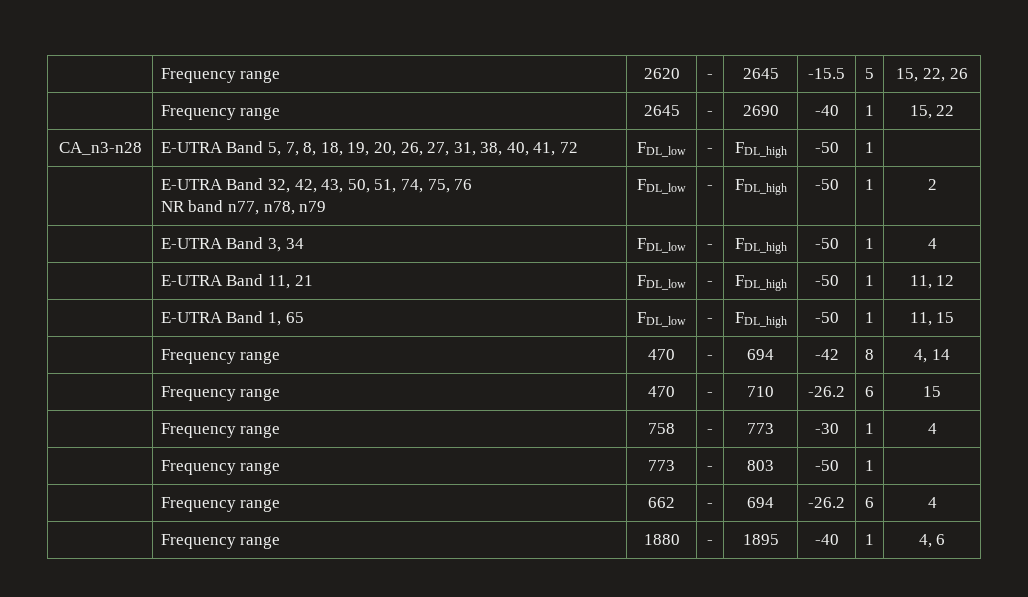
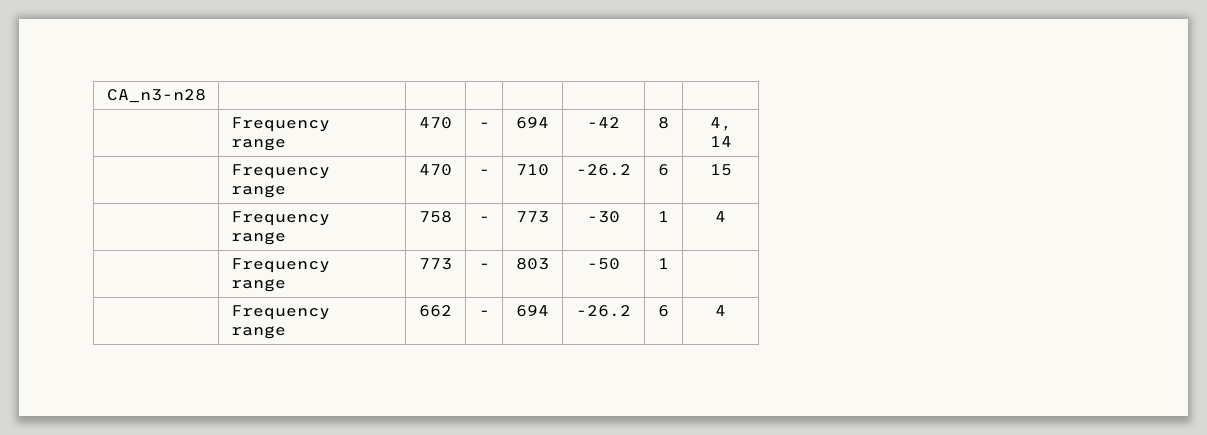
[160,68,281,83] [643,68,680,79] [707,74,713,79] [742,68,779,79] [808,68,845,79] [865,68,874,79] [896,68,968,82] [160,105,281,120] [643,105,680,116] [707,111,713,116] [742,105,779,116] [814,105,839,116] [865,105,874,116] [909,105,955,119] [58,142,142,155] [160,141,579,156] [637,142,686,157] [707,148,713,153] [734,142,787,158] [814,142,839,153] [865,142,874,153] [160,178,473,193] [160,200,327,215] [637,179,686,194] [707,185,713,190] [734,179,787,195] [814,179,839,190] [865,179,874,190] [927,179,937,190] [160,237,304,252] [637,238,686,253] [707,244,713,249] [734,238,787,254] [814,238,839,249] [865,238,874,249] [927,238,937,249] [160,274,313,289] [637,275,686,290] [707,281,713,286] [734,275,787,291] [814,275,839,286] [865,275,874,286] [909,275,955,289] [160,311,304,326] [637,312,686,327] [707,318,713,323] [734,312,787,328] [814,312,839,323] [865,312,874,323] [909,312,955,326] | Frequency range | 2620 | - | 2645 | -15.5 | 5 | 15, 22, 26 // | Frequency range | 2645 | - | 2690 | -40 | 1 | 15, 22 // CA_n3-n28 | E-UTRA Band 5, 7, 8, 18, 19, 20, 26, 27, 31, 38, 40, 41, 72 | FDL_low | - | FDL_high | -50 | 1 | // | E-UTRA Band 32, 42, 43, 50, 51, 74, 75, 76 // NR band n77, n78, n79 | FDL_low | - | FDL_high | -50 | 1 | 2 // | E-UTRA Band 3, 34 | FDL_low | - | FDL_high | -50 | 1 | 4 // | E-UTRA Band 11, 21 | FDL_low | - | FDL_high | -50 | 1 | 11, 12 // | E-UTRA Band 1, 65 | FDL_low | - | FDL_high | -50 | 1 | 11, 15 -> [106,89,206,103] CA_n3-n28 | | | | | | |
[160,534,281,549] [643,534,680,545] [707,540,713,545] [742,534,779,545] [814,534,839,545] [865,534,874,545] [918,534,946,548] // | Frequency range | 1880 | - | 1895 | -40 | 1 | 4, 6 -> (726, 310) none

